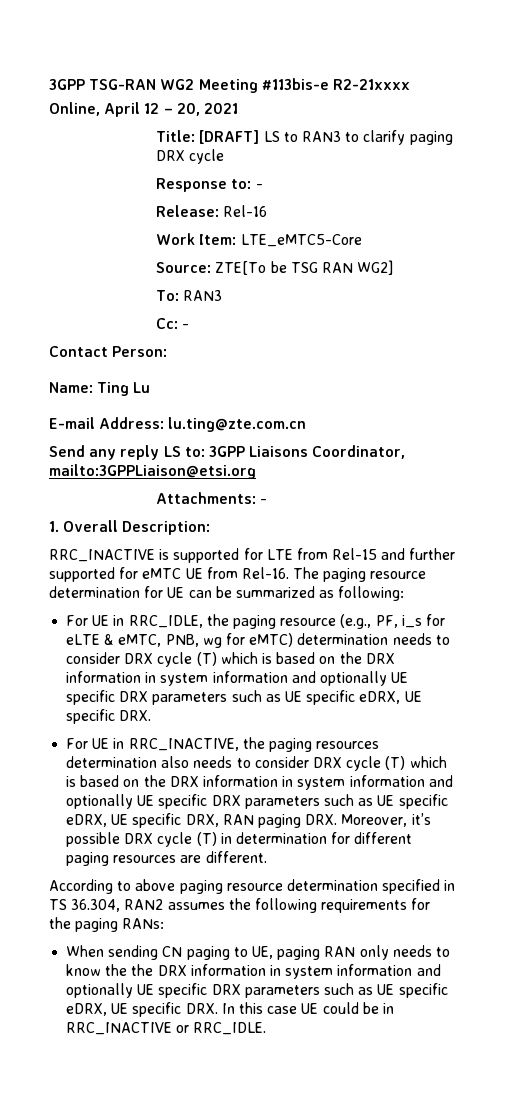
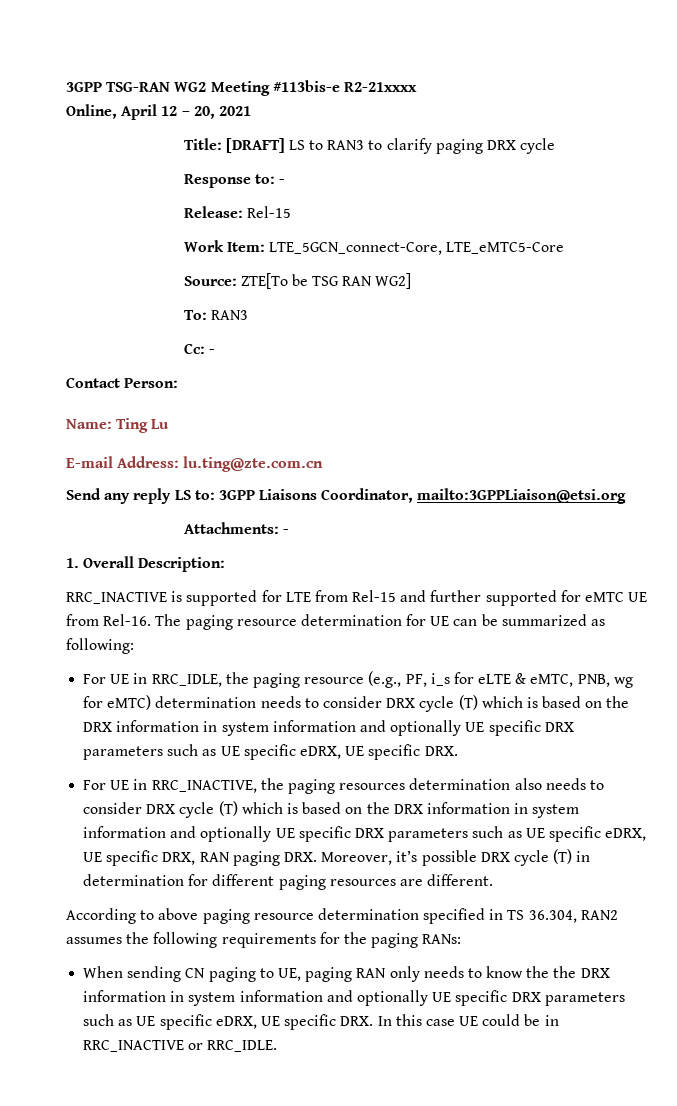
[223,205,268,217] Rel-16 -> [246,206,291,218] Rel-15
(237, 239) none -> [268,242,442,255] LTE_5GCN_connect-Core,

